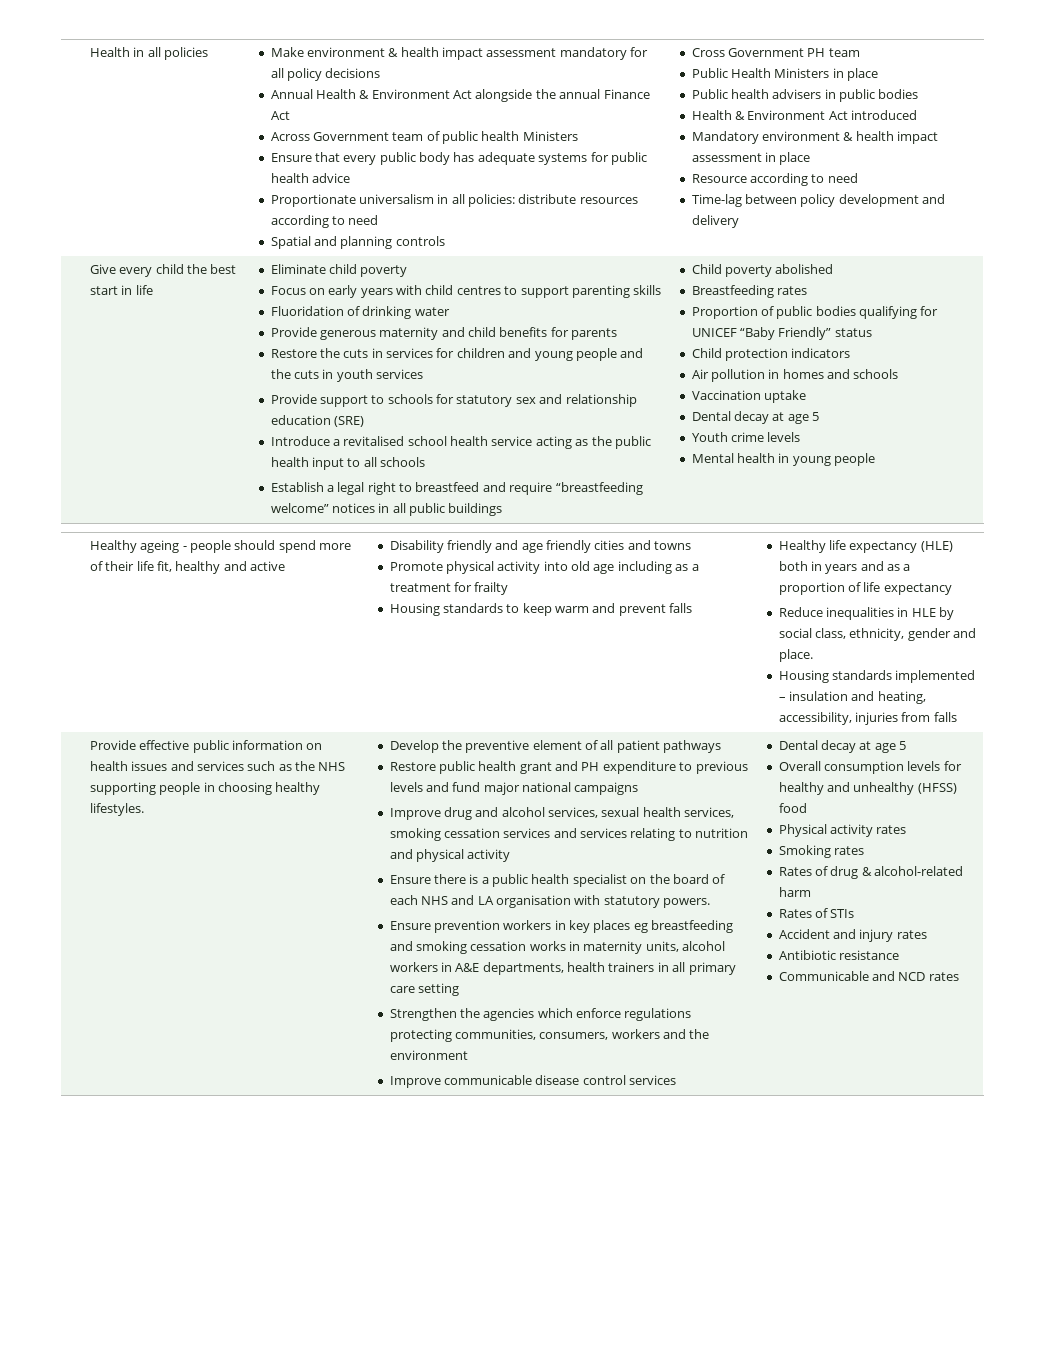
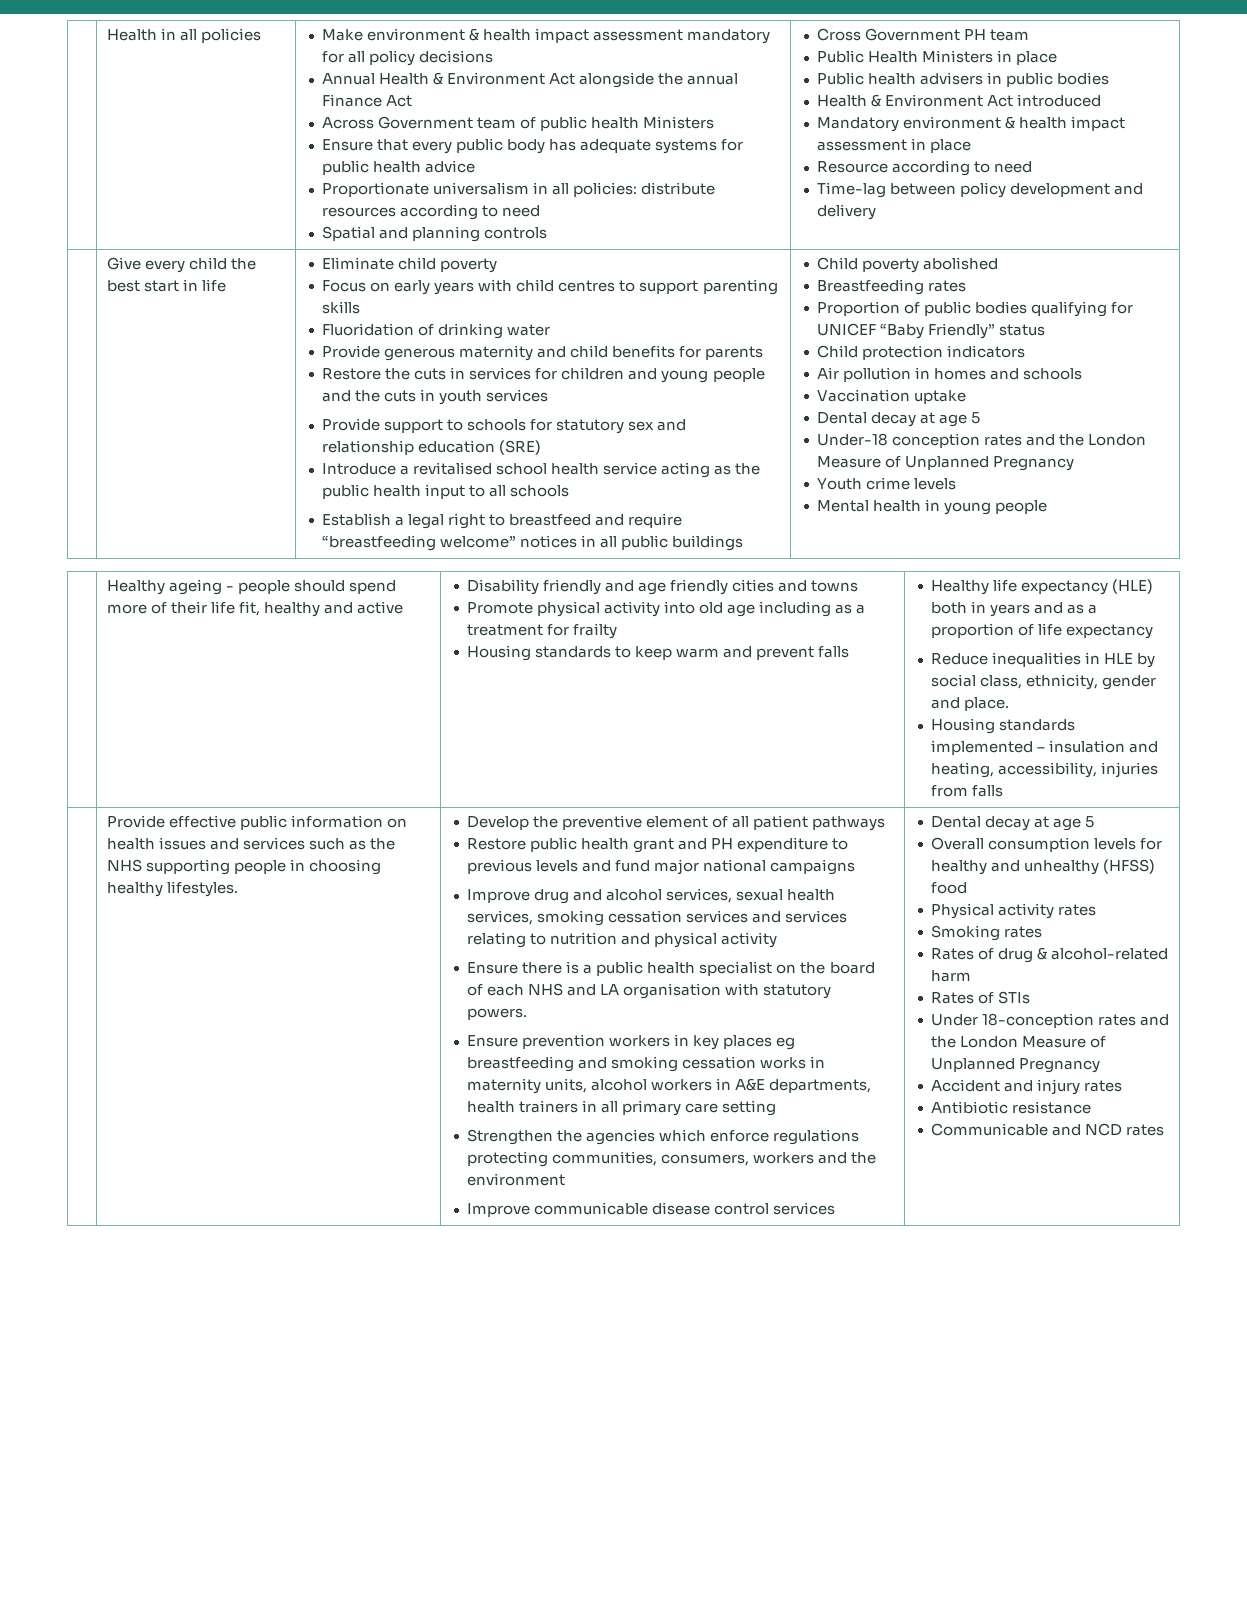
(820, 416) none -> [817,433,1147,448] [817,456,1075,471] // Under-18 conception rates and the London Measure of Unplanned Pregnancy
(855, 913) none -> [931,1013,1170,1028] [931,1036,1107,1048] [931,1058,1101,1073] // Under 18-conception rates and the London Measure of Unplanned Pregnancy

